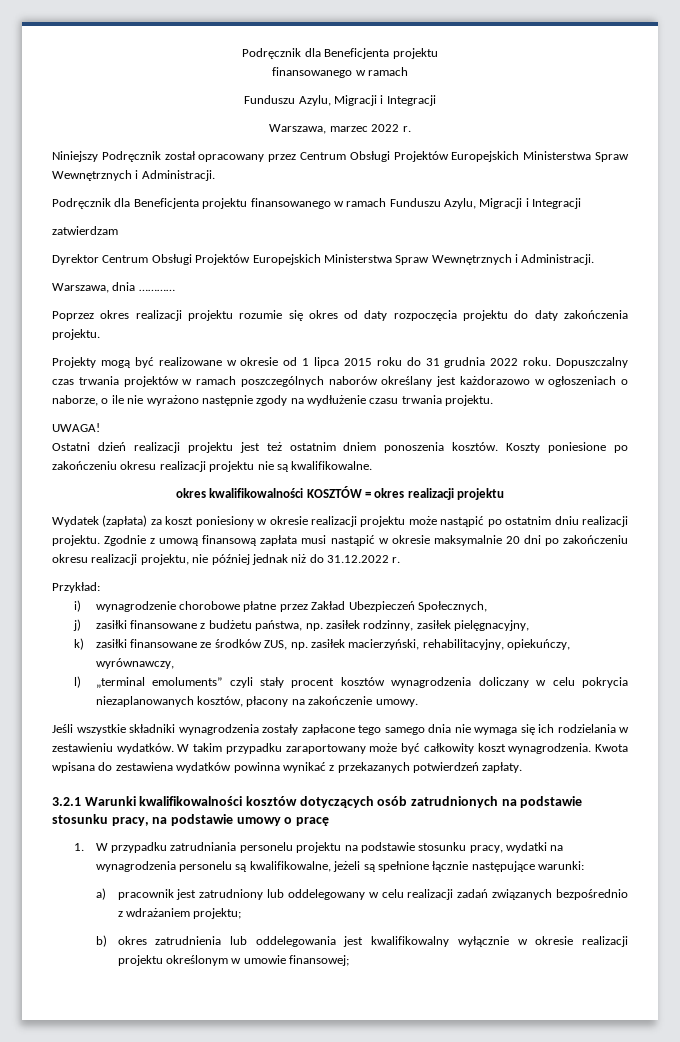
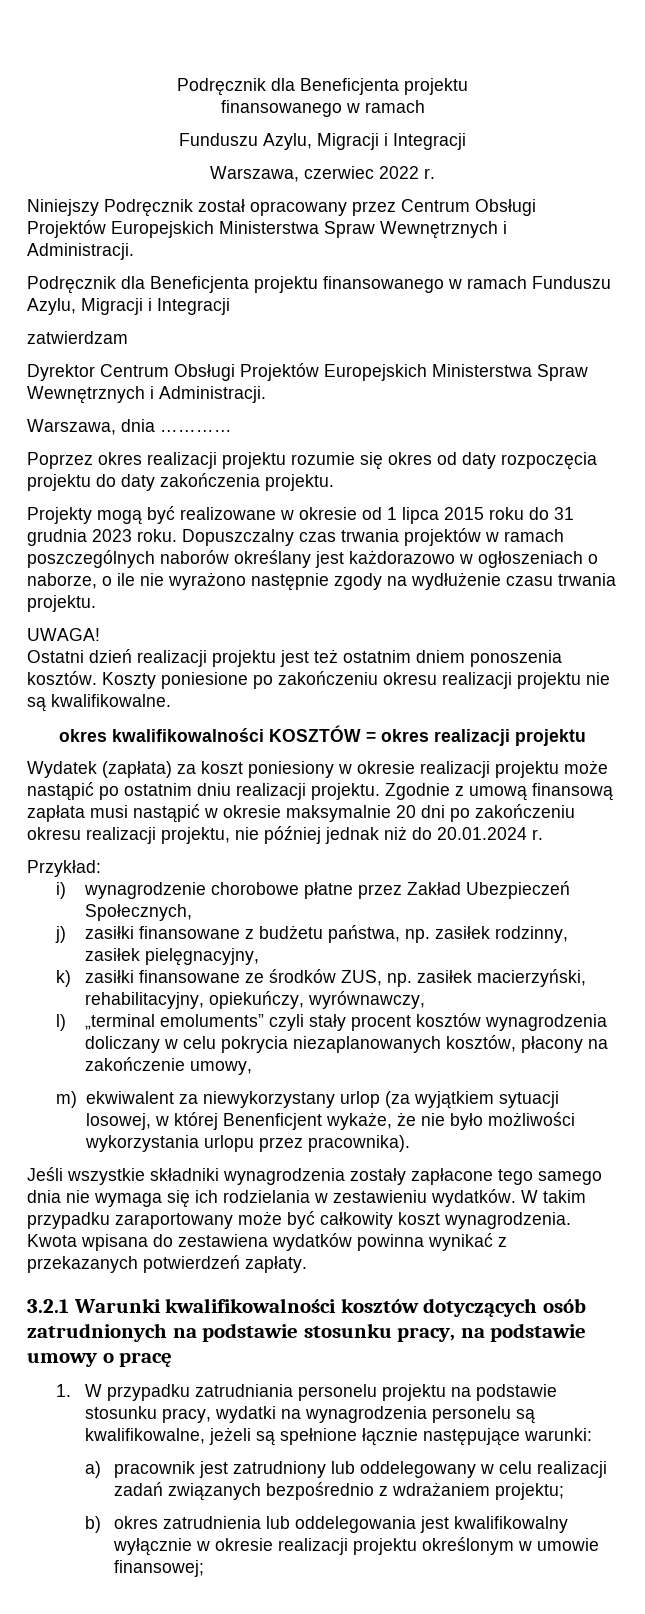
[329,126,368,132] marzec -> [304,166,374,179] czerwiec
[490,358,519,366] 2022 -> [92,529,132,542] 2023
[327,555,389,563] 31.12.2022 -> [437,827,527,840] 20.01.2024
[375,699,418,707] umowy. -> [190,1061,253,1075] [56,1091,559,1109] [85,1112,575,1130] [84,1135,410,1152] umowy, // m) ekwiwalent za niewykorzystany urlop (za wyjątkiem sytuacji losowej, w której Benenficjent wykaże, że nie było możliwości wykorzystania urlopu przez pracownika).

